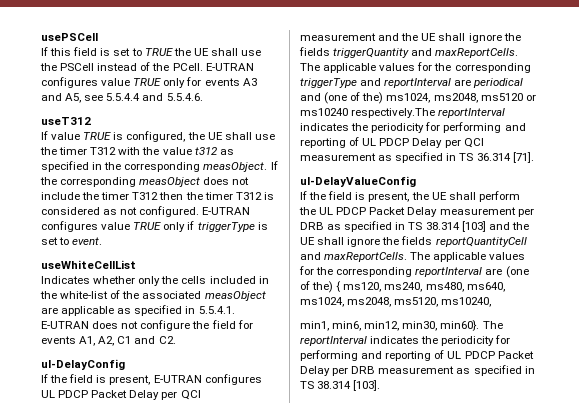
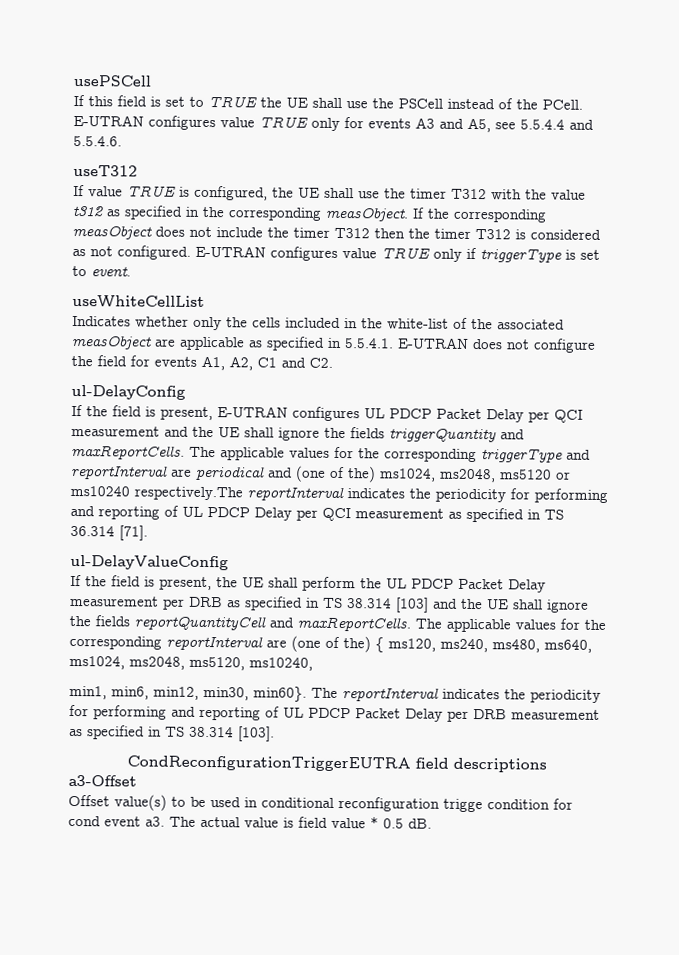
(381, 385) none -> [127,755,547,773] [68,774,137,787] [68,794,573,813] [68,815,432,829] // CondReconfigurationTriggerEUTRA field descriptions // a3-Offset // Offset value(s) to be used in conditional reconfiguration trigge condition for cond event a3. The actual value is field value * 0.5 dB.

